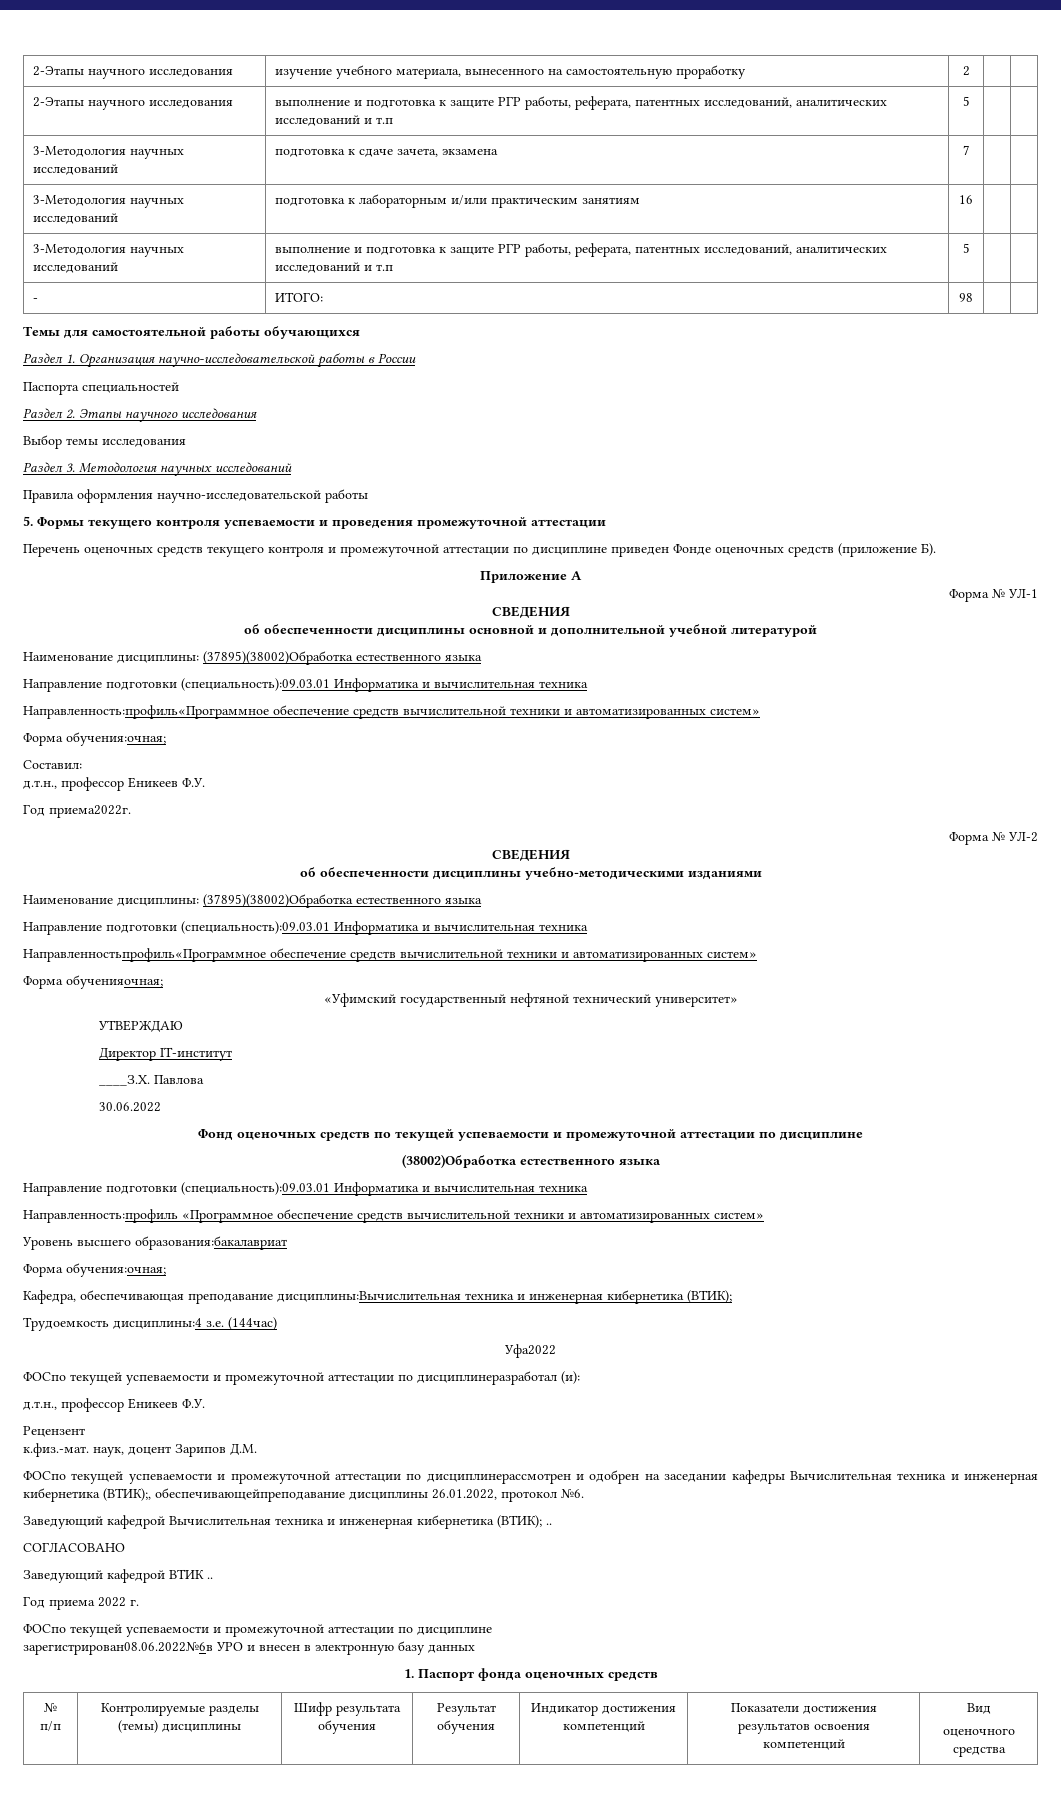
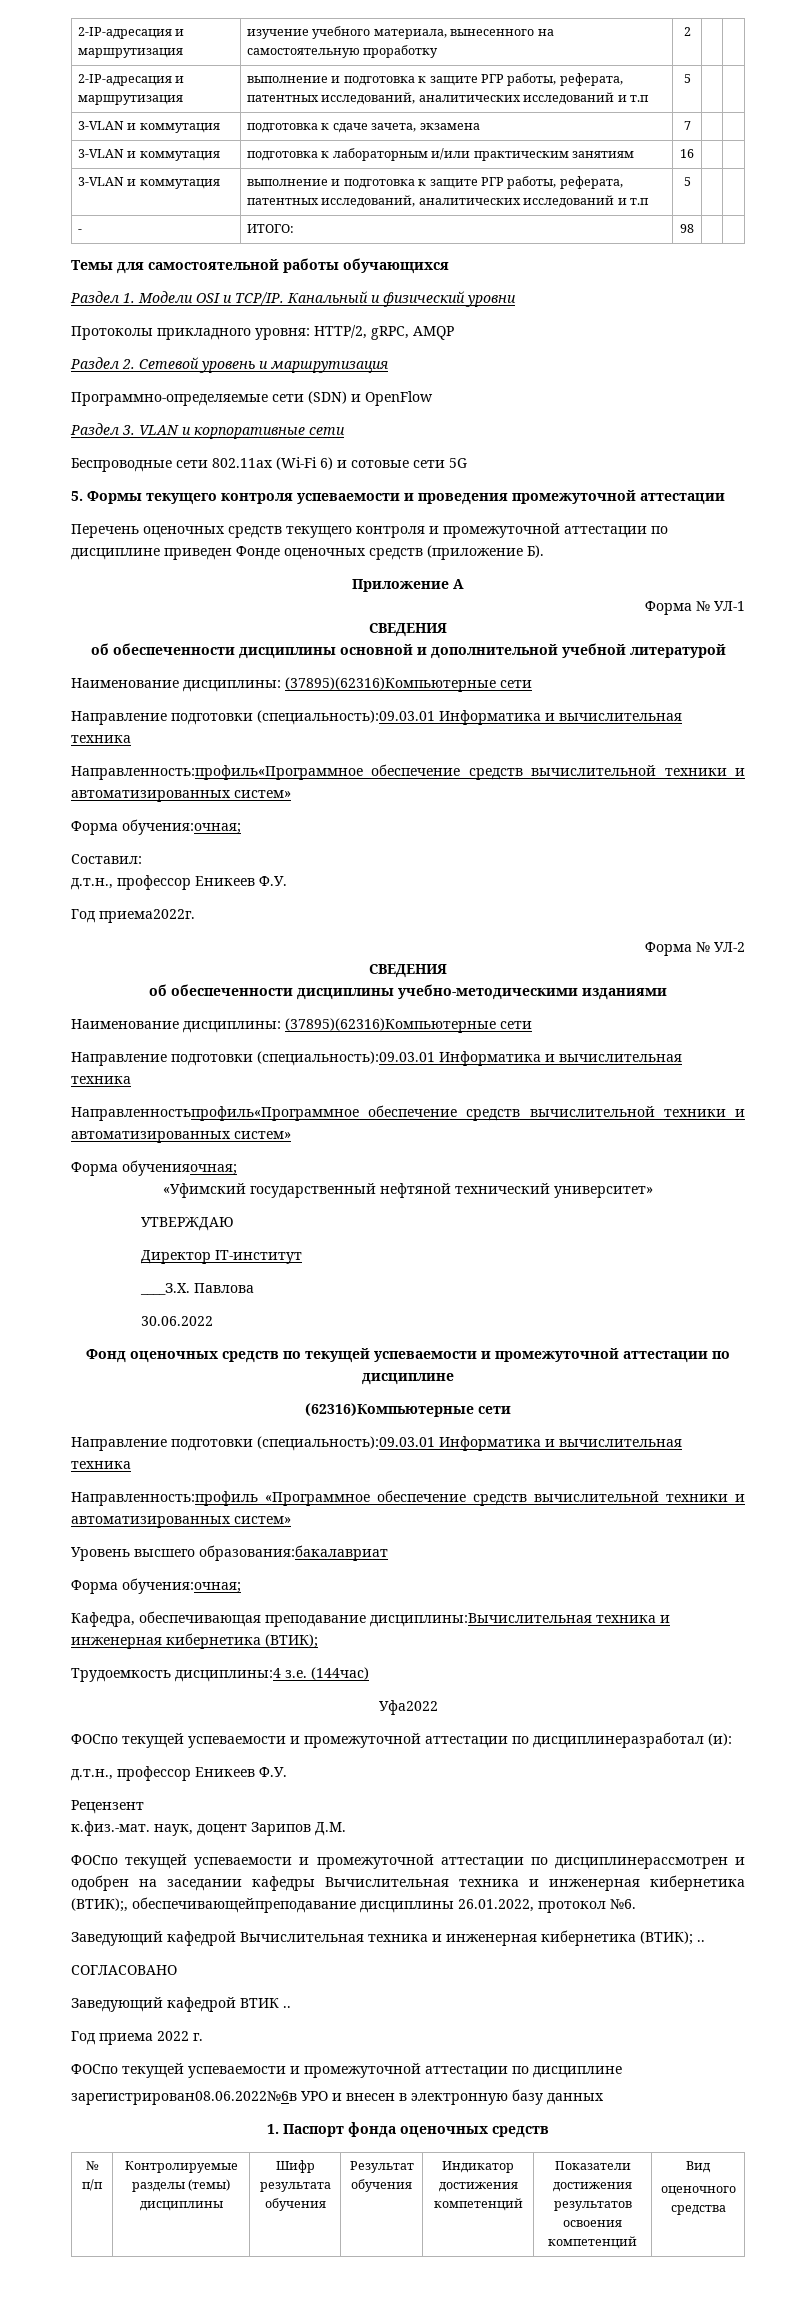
[32,66,233,79] 2-Этапы научного исследования -> [78,27,185,39] [78,48,184,58] 2-IP-адресация и маршрутизация
[32,97,233,110] 2-Этапы научного исследования -> [78,74,185,86] [78,95,184,105] 2-IP-адресация и маршрутизация
[32,146,184,159] [32,164,118,175] 3-Методология научных исследований -> [78,121,220,133] 3-VLAN и коммутация
[32,195,184,208] [32,213,118,224] 3-Методология научных исследований -> [78,149,220,161] 3-VLAN и коммутация
[32,244,184,257] [32,262,118,273] 3-Методология научных исследований -> [78,177,220,189] 3-VLAN и коммутация
[79,353,416,368] [23,382,179,395] [23,408,257,422] [23,435,186,449] [23,462,292,476] [23,489,368,503] Организация научно-исследовательской работы в России // Паспорта специальностей // Раздел 2. Этапы научного исследования // Выбор темы исследования // Раздел 3. Методология научных исследований // Правила оформления научно-исследовательской работы -> [138,291,516,307] [71,325,454,340] [70,357,388,373] [71,391,433,406] [70,423,345,439] [71,457,467,472] Модели OSI и TCP/IP. Канальный и физический уровни // Протоколы прикладного уровня: HTTP/2, gRPC, AMQP // Раздел 2. Сетевой уровень и маршрутизация // Программно-определяемые сети (SDN) и OpenFlow // Раздел 3. VLAN и корпоративные сети // Беспроводные сети 802.11ax (Wi-Fi 6) и сотовые сети 5G
[203,651,482,665] (37895)(38002)Обработка естественного языка -> [285,677,532,692] (37895)(62316)Компьютерные сети
[203,894,482,908] (37895)(38002)Обработка естественного языка -> [285,1018,532,1033] (37895)(62316)Компьютерные сети
[401,1154,661,1168] (38002)Обработка естественного языка -> [305,1403,511,1417] (62316)Компьютерные сети

